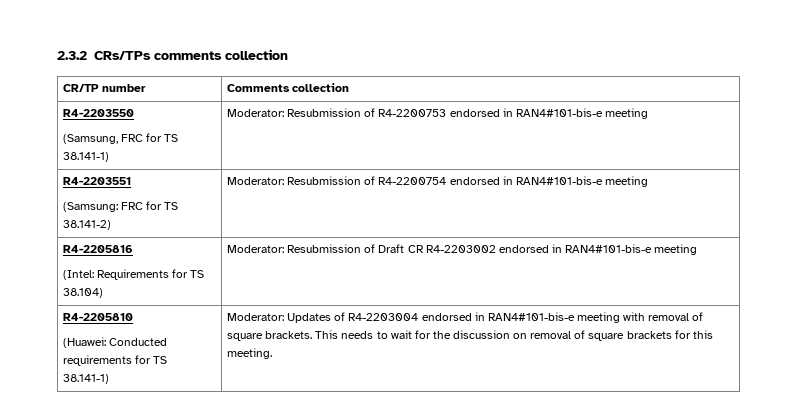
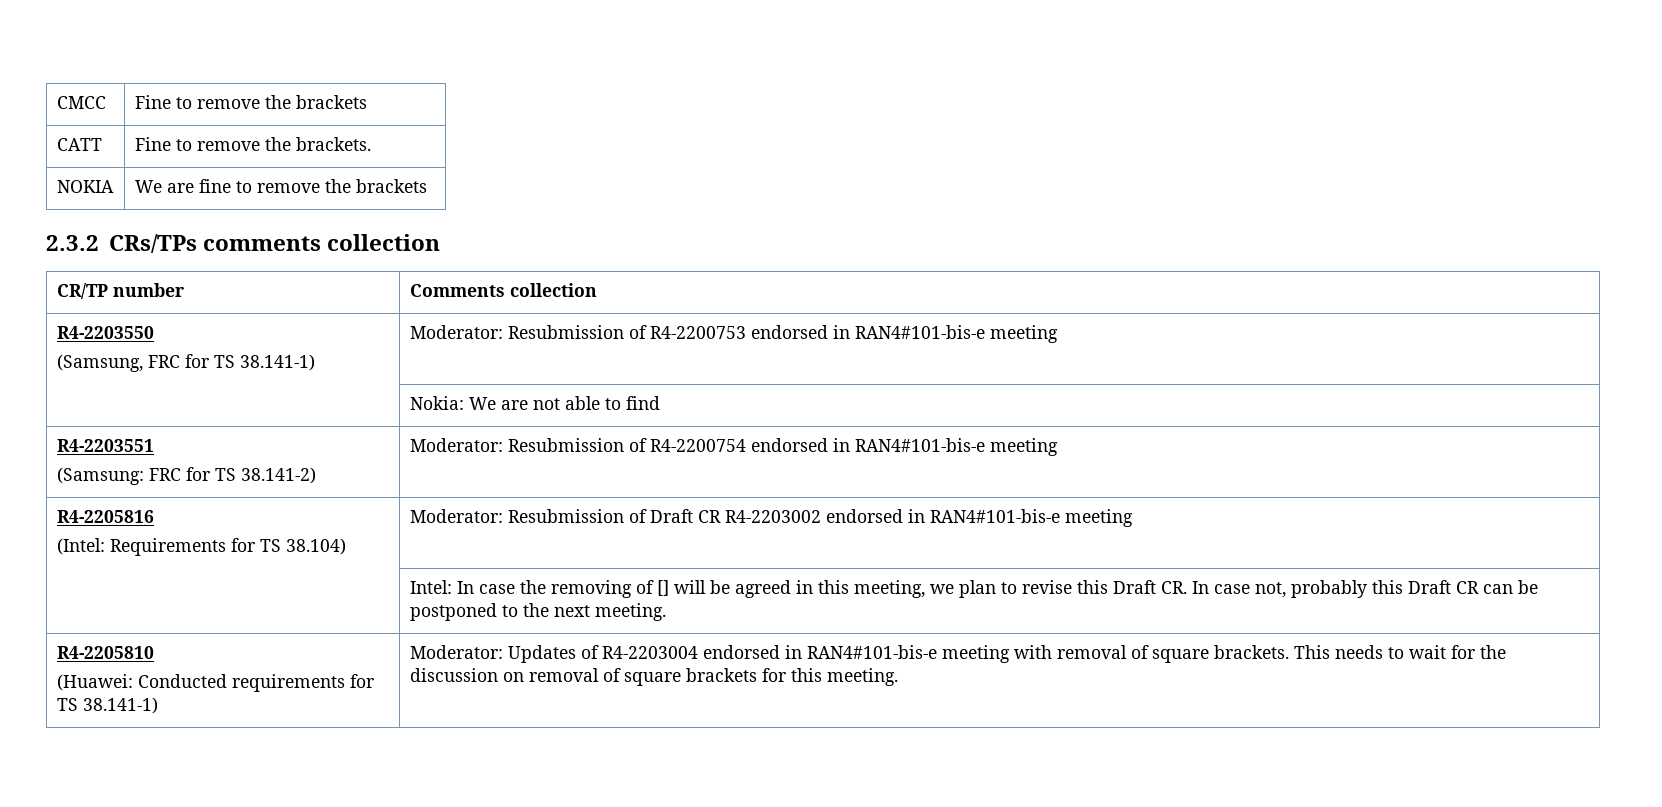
(57, 55) none -> [56,96,106,109] [134,95,367,109] [56,138,102,151] [134,137,371,151] [56,180,114,193] [134,179,427,193] CMCC | Fine to remove the brackets // CATT | Fine to remove the brackets. // NOKIA | We are fine to remove the brackets //
(648, 113) none -> [409,396,660,410] // | Nokia: We are not able to find
(698, 249) none -> [409,580,1538,598] [409,603,666,621] // | Intel: In case the removing of [] will be agreed in this meeting, we plan to revise this Draft CR. In case not, probably this Draft CR can be postponed to the next meeting.

